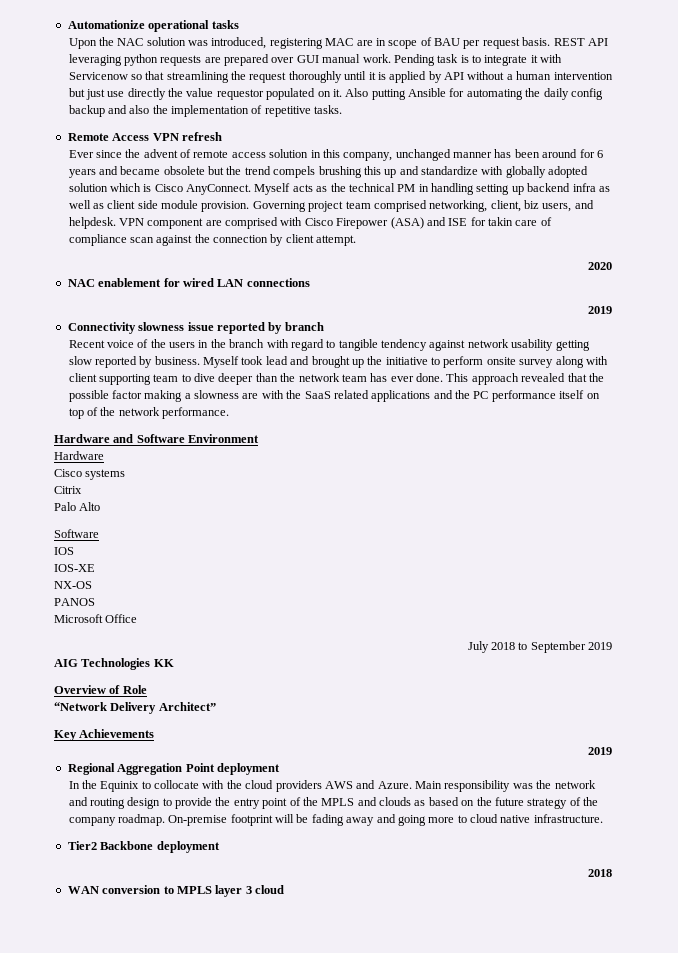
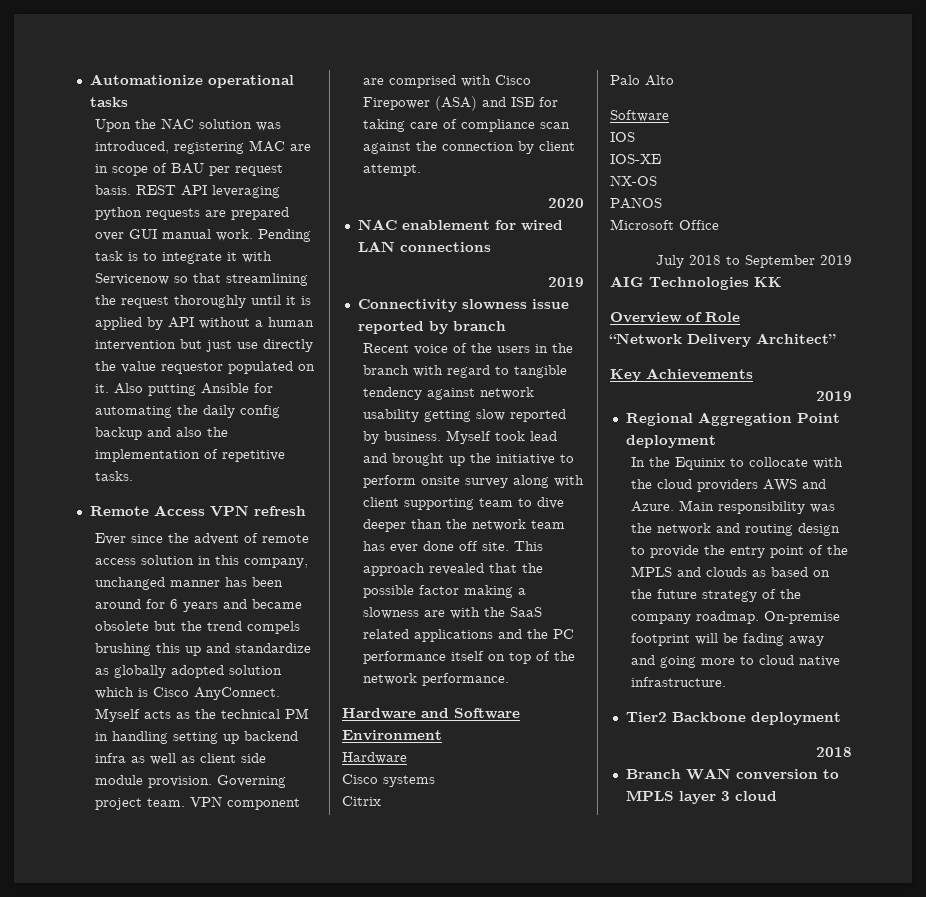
[481,166,504,175] with -> [95,668,110,675] as
[345,200,594,212] [68,217,116,229] team comprised networking, client, biz users, and helpdesk. -> [147,798,186,807] team.
[488,217,514,226] takin -> [363,119,406,132] taking
[416,373,444,382] done. -> [423,541,510,551] done off site.
(612, 873) none -> [625,769,681,779] Branch

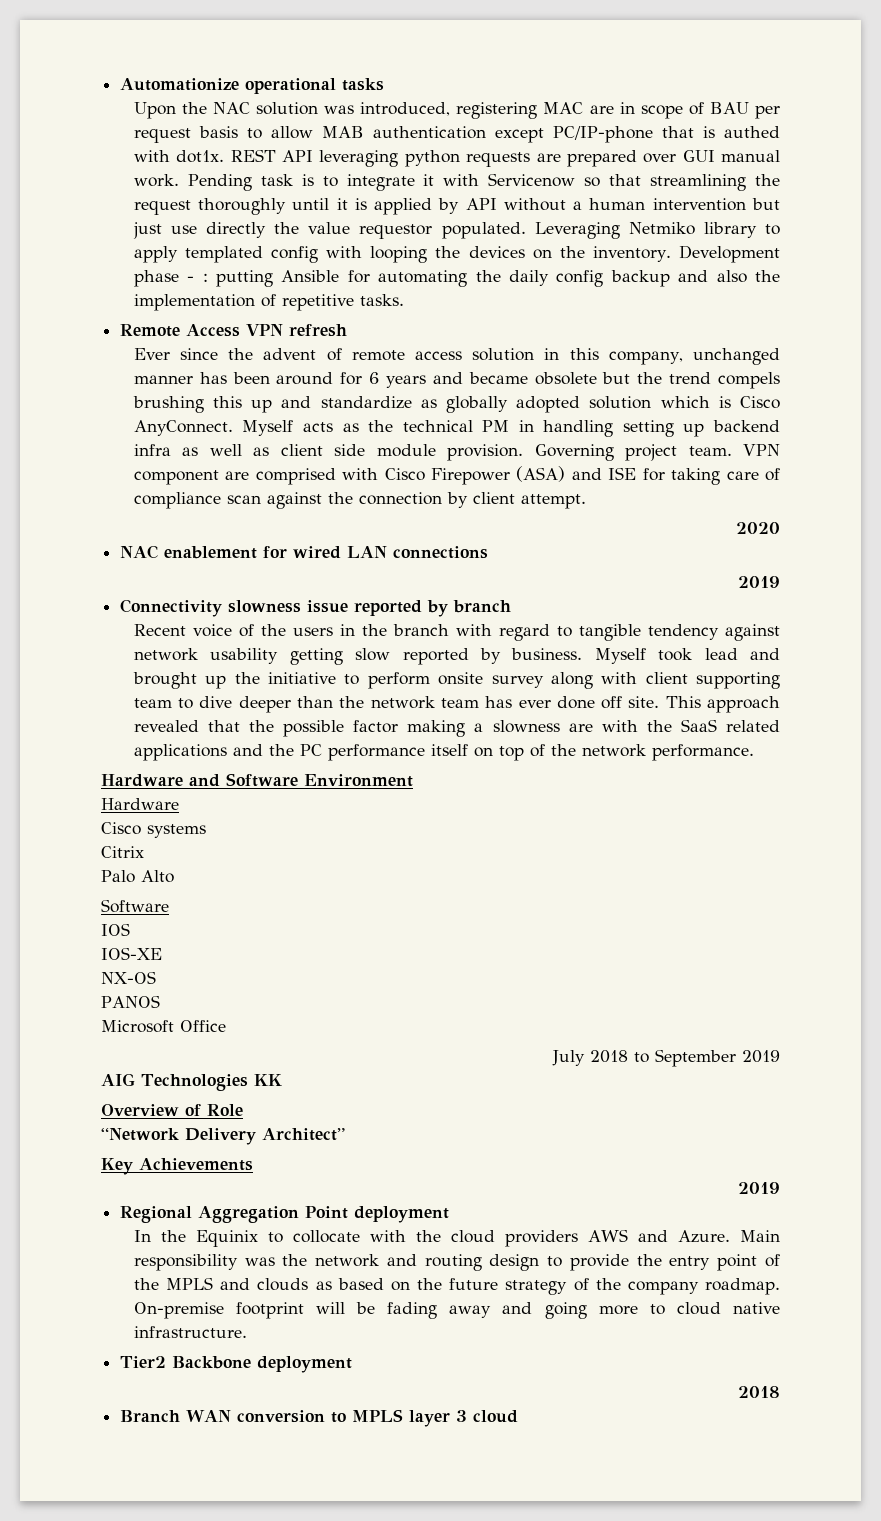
[95,185,132,195] basis. -> [198,126,780,143] [133,150,225,163] basis to allow MAB authentication except PC/IP-phone that is authed with dot1x.
[228,361,316,374] [95,383,144,394] populated on it. Also -> [441,222,780,239] [133,245,780,263] [133,270,208,287] populated. Leveraging Netmiko library to apply templated config with looping the devices on the inventory. Development phase - :

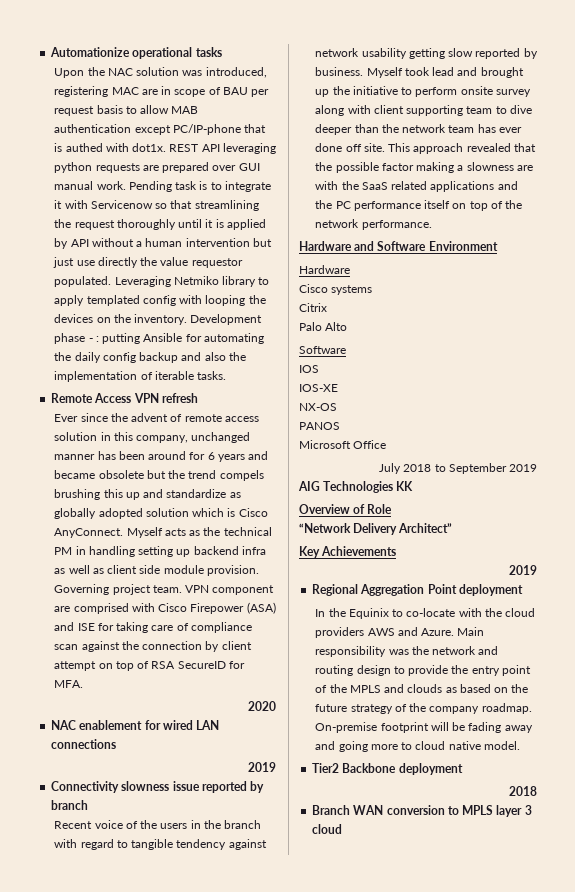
[281,294,354,311] repetitive -> [154,371,194,380] iterable
[520,494,586,509] attempt. -> [54,661,245,671] [54,680,84,688] attempt on top of RSA SecureID for MFA.
[292,1230,360,1243] collocate -> [406,608,456,617] co-locate
[133,1326,247,1338] infrastructure. -> [483,741,520,750] model.

